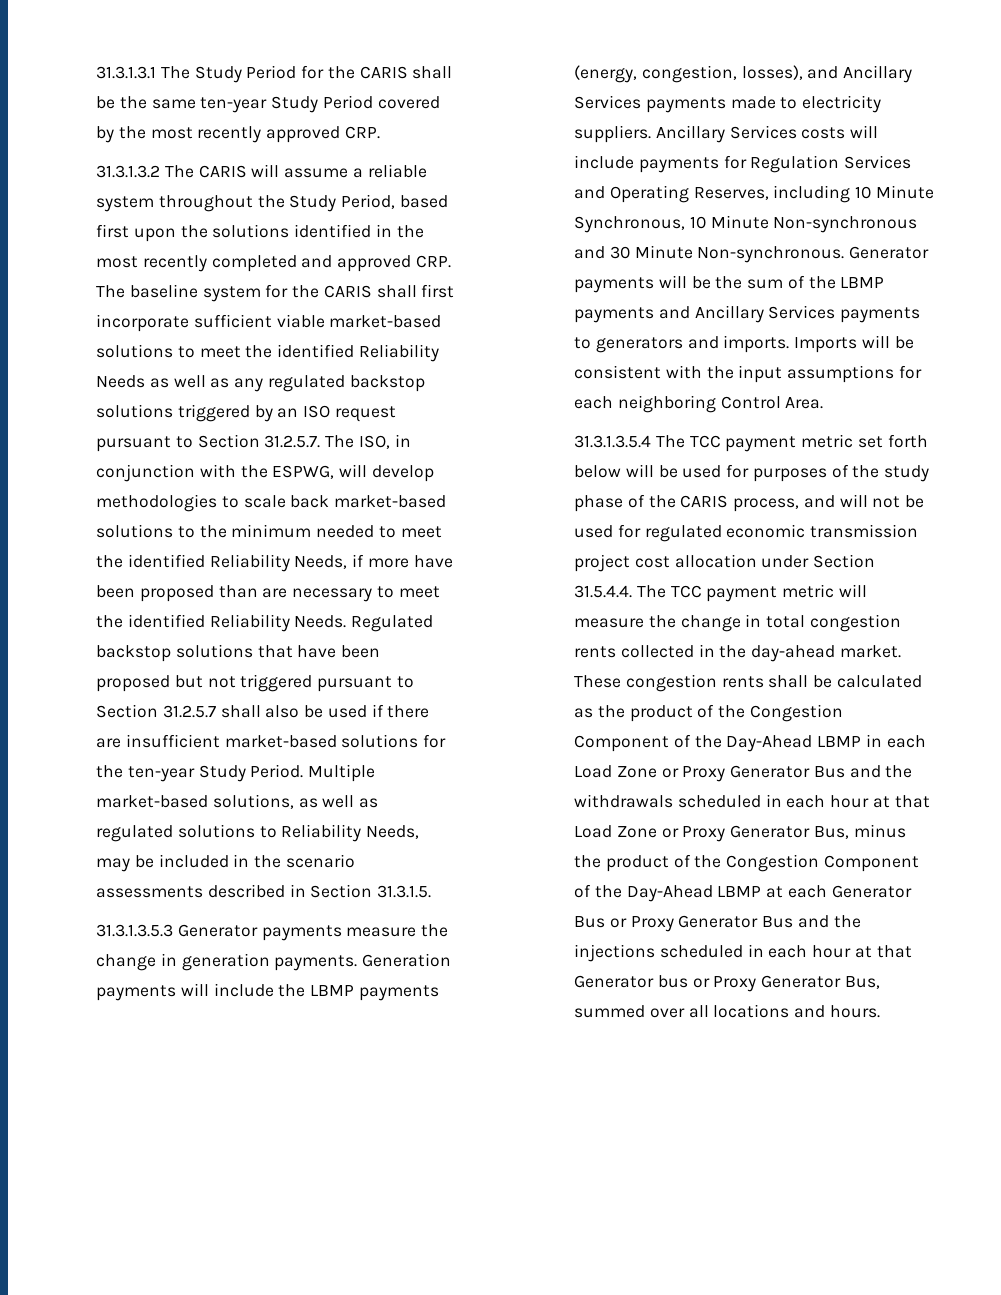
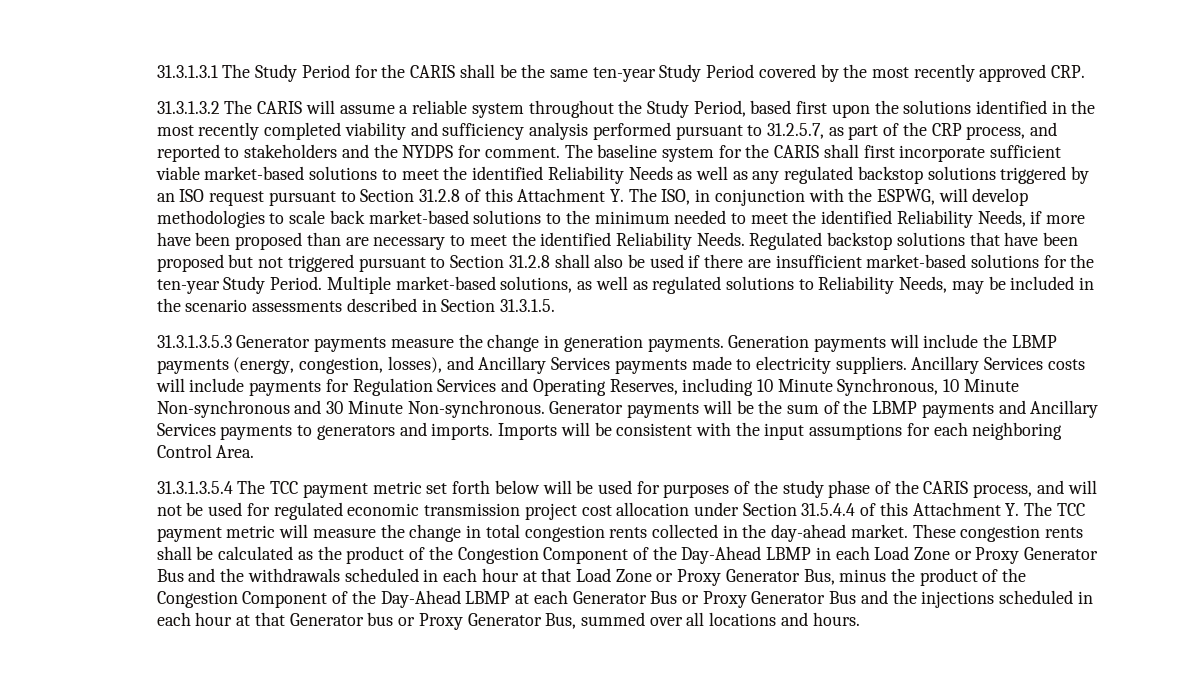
[301,255,451,272] and approved CRP. -> [344,122,1058,140] [156,144,560,162] viability and sufficiency analysis performed pursuant to 31.2.5.7, as part of the CRP process, and reported to stakeholders and the NYDPS for comment.
[264,435,321,448] 31.2.5.7. -> [419,188,624,202] 31.2.8 of this Attachment Y.
[162,705,216,718] 31.2.5.7 -> [508,255,550,268] 31.2.8
[574,585,633,598] 31.5.4.4. -> [801,502,1020,516] 31.5.4.4 of this Attachment Y.

